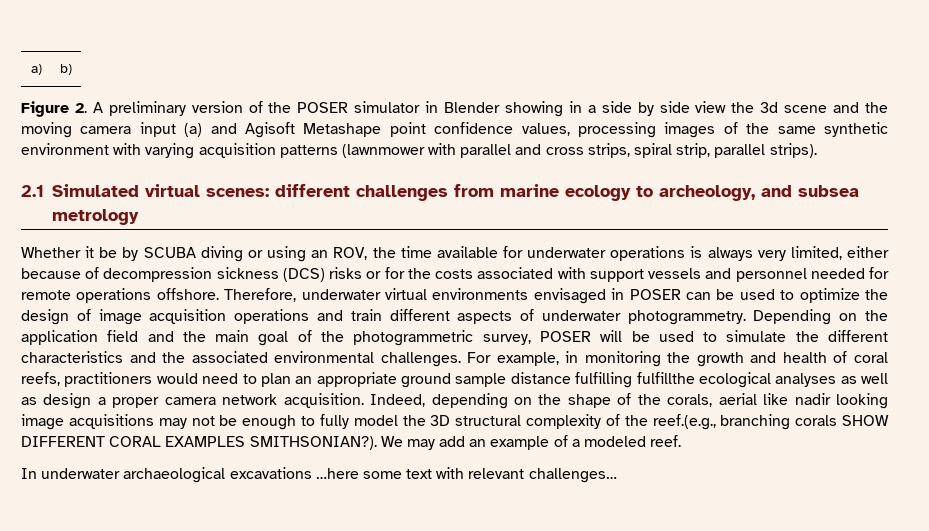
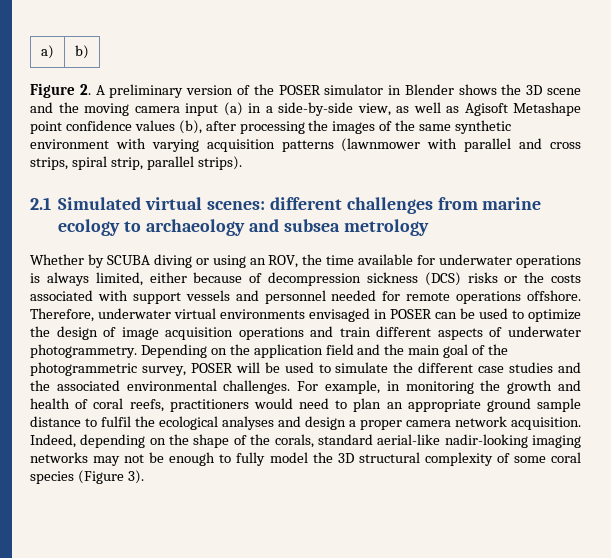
[505,101,779,117] showing in a side by side view the 3d -> [458,84,543,95] shows the 3D
[210,122,656,138] and Agisoft Metashape point confidence values, processing -> [248,102,581,116] [30,120,329,134] in a side-by-side view, as well as Agisoft Metashape point confidence values (b), after processing the
[658,185,755,201] archeology, -> [145,219,245,236] archaeology
[85,246,118,258] it be -> (84, 259) none
[757,250,786,261] very -> (89, 279) none
[384,267,405,279] for -> (518, 279) none
[21,351,123,363] characteristics -> [478,362,554,373] case studies
[575,372,888,388] [21,397,37,405] fulfilling fulfillthe ecological analyses as well as -> [85,416,301,430] to fulfil the ecological analyses and
[718,393,889,409] [21,414,154,430] aerial like nadir looking image acquisitions -> [317,434,581,448] [30,452,88,463] standard aerial-like nadir-looking imaging networks
[624,414,890,430] [21,435,682,450] [21,467,617,483] the reef.(e.g., branching corals SHOW DIFFERENT CORAL EXAMPLES SMITHSONIAN?). We may add an example of a modeled reef. // In underwater archaeological excavations …here some text with relevant challenges… -> [513,452,581,463] [30,470,144,484] some coral species (Figure 3).

